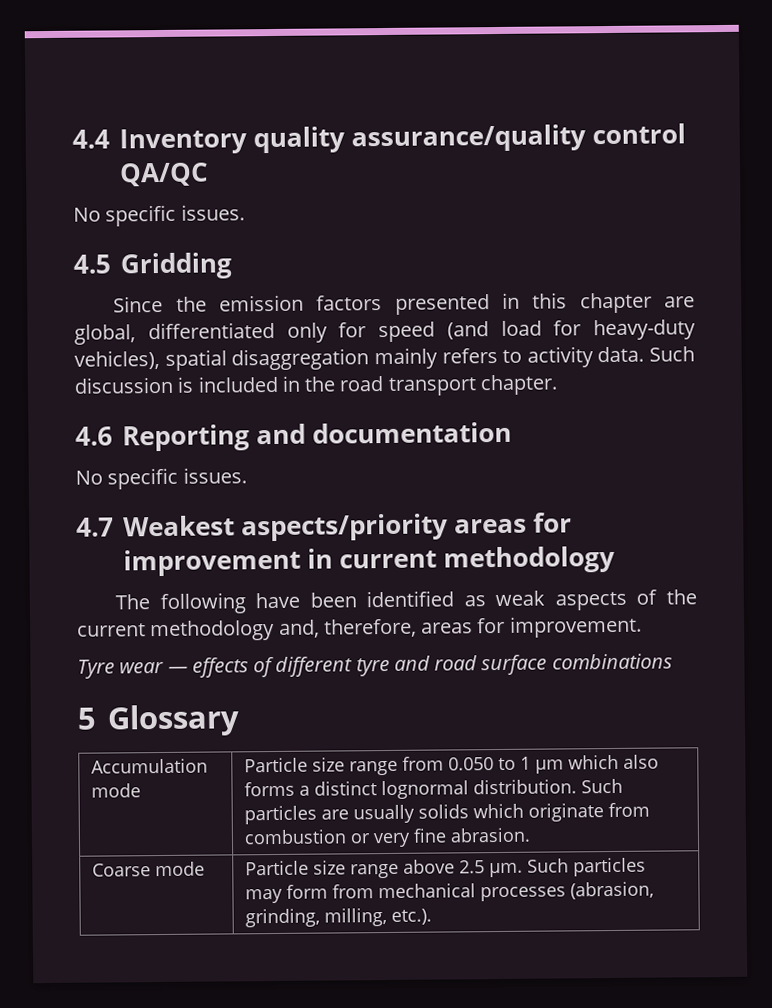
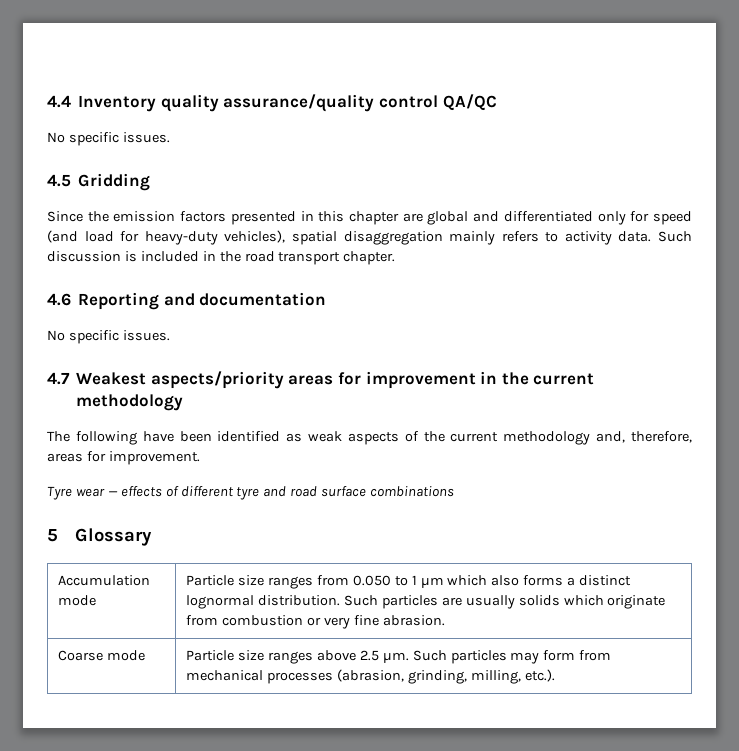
[74,324,136,345] global, -> [427,211,500,225] global and
(333, 558) none -> [501,372,529,385] the
[349,760,399,776] range -> [267,576,313,589] ranges
[350,863,400,879] range -> [267,651,313,664] ranges

